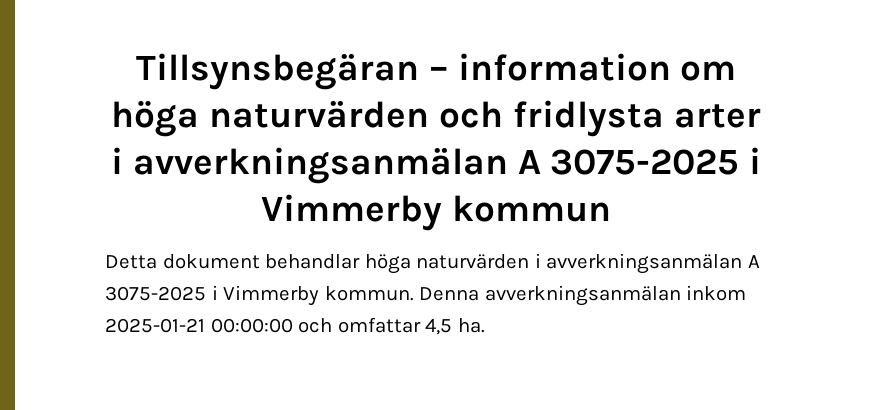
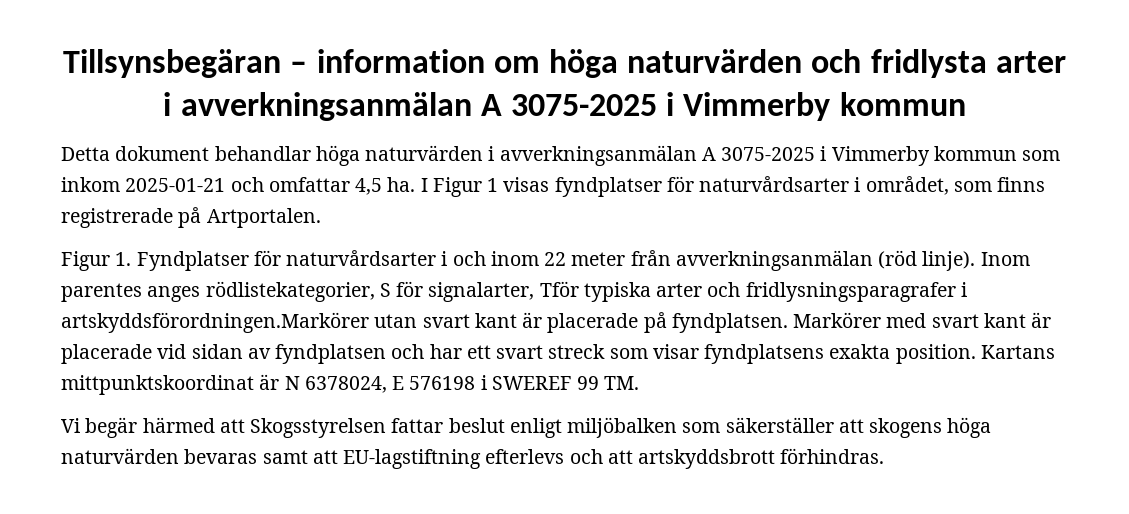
[324,285,681,306] kommun. Denna avverkningsanmälan -> [933,146,1061,161] kommun som
[210,318,293,333] 00:00:00 -> (226, 185) none
(485, 325) none -> [420,176,1046,197] [61,207,321,228] [61,250,1030,271] [61,281,967,302] [61,312,1052,333] [61,344,1055,364] [61,374,640,395] [61,417,992,438] [61,448,885,469] I Figur 1 visas fyndplatser för naturvårdsarter i området, som finns registrerade på Artportalen. // Figur 1. Fyndplatser för naturvårdsarter i och inom 22 meter från avverkningsanmälan (röd linje). Inom parentes anges rödlistekategorier, S för signalarter, Tför typiska arter och fridlysningsparagrafer i artskyddsförordningen.Markörer utan svart kant är placerade på fyndplatsen. Markörer med svart kant är placerade vid sidan av fyndplatsen och har ett svart streck som visar fyndplatsens exakta position. Kartans mittpunktskoordinat är N 6378024, E 576198 i SWEREF 99 TM. // Vi begär härmed att Skogsstyrelsen fattar beslut enligt miljöbalken som säkerställer att skogens höga naturvärden bevaras samt att EU-lagstiftning efterlevs och att artskyddsbrott förhindras.

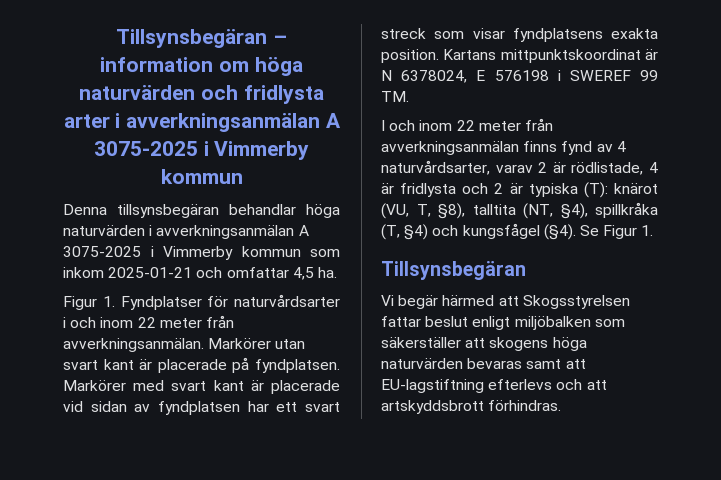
[61,146,210,161] Detta dokument -> [63,204,219,218] Denna tillsynsbegäran
[420,176,1046,197] [61,207,321,228] I Figur 1 visas fyndplatser för naturvårdsarter i området, som finns registrerade på Artportalen. -> (337, 272) none
[675,250,1030,271] [61,281,967,302] [61,312,369,333] avverkningsanmälan (röd linje). Inom parentes anges rödlistekategorier, S för signalarter, Tför typiska arter och fridlysningsparagrafer i artskyddsförordningen.Markörer -> [63,338,272,352] avverkningsanmälan. Markörer
[391,344,425,359] och -> (240, 408) none
(640, 383) none -> [381,118,553,131] [381,141,626,155] [381,160,658,175] [381,182,658,198] [381,202,658,219] [381,223,654,240] [381,261,526,280] // I och inom 22 meter från avverkningsanmälan finns fynd av 4 naturvårdsarter, varav 2 är rödlistade, 4 är fridlysta och 2 är typiska (T): knärot (VU, T, §8), talltita (NT, §4), spillkråka (T, §4) och kungsfågel (§4). Se Figur 1. // Tillsynsbegäran

